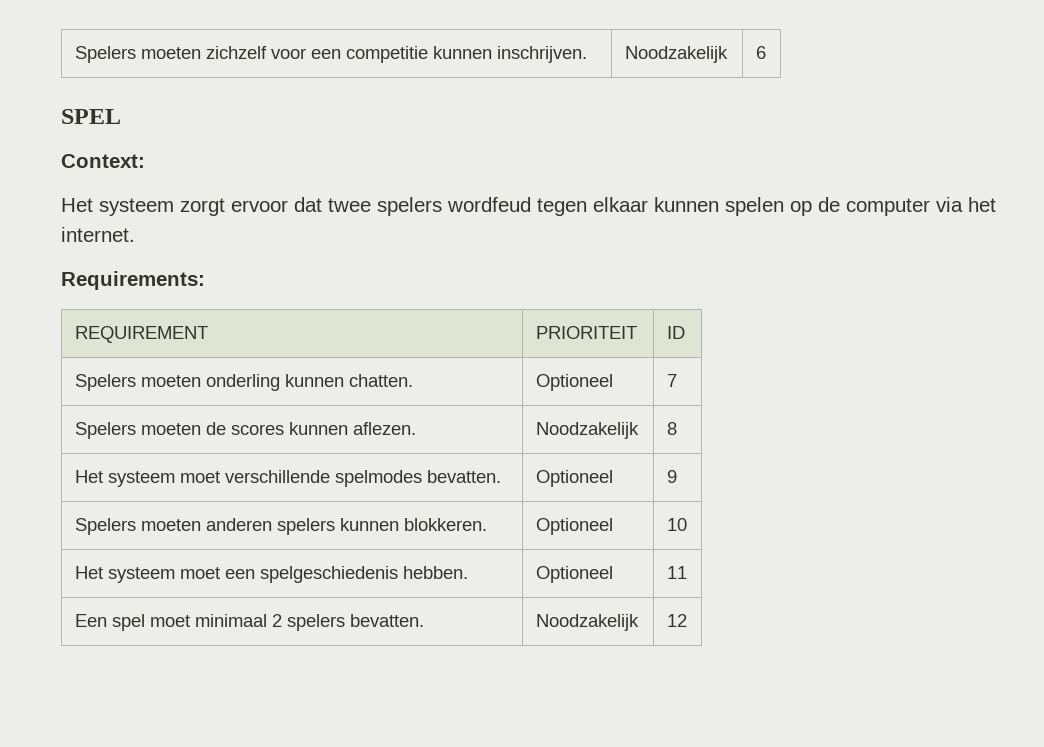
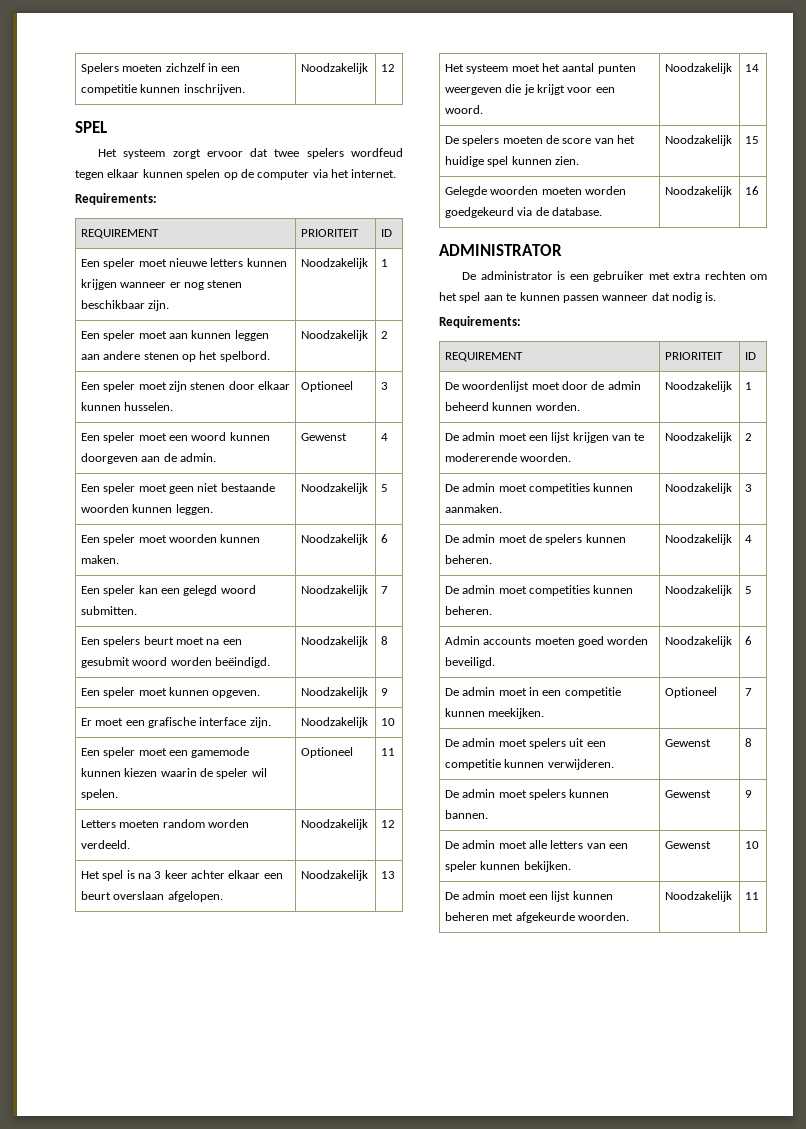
[270,48,306,59] voor -> [207,63,218,72] in
[755,46,766,59] 6 -> [380,64,395,72] 12
[61,154,145,168] // Context: -> (107, 127) none
[74,374,413,391] [535,374,613,391] [666,374,677,387] [74,422,416,439] [535,422,639,439] [666,422,677,435] [74,470,501,487] [535,470,613,487] [666,470,677,483] [74,518,487,535] [535,518,613,535] [666,518,687,531] [74,566,468,583] [535,566,613,583] [666,566,687,579] [74,614,424,631] [535,614,639,631] [666,614,687,627] Spelers moeten onderling kunnen chatten. | Optioneel | 7 // Spelers moeten de scores kunnen aflezen. | Noodzakelijk | 8 // Het systeem moet verschillende spelmodes bevatten. | Optioneel | 9 // Spelers moeten anderen spelers kunnen blokkeren. | Optioneel | 10 // Het systeem moet een spelgeschiedenis hebben. | Optioneel | 11 // Een spel moet minimaal 2 spelers bevatten. | Noodzakelijk | 12 -> [80,258,287,269] [80,279,243,290] [80,300,170,311] [300,258,368,269] [380,259,388,267] [80,330,269,341] [80,351,270,362] [300,330,368,341] [380,331,388,339] [80,381,291,392] [80,402,174,411] [300,381,353,392] [380,382,388,390] [80,432,270,443] [80,453,216,464] [300,433,347,441] [380,433,388,441] [80,483,275,494] [80,504,213,515] [300,483,368,494] [380,484,388,492] [80,534,261,545] [80,555,119,564] [300,534,368,545] [380,534,388,543] [80,585,256,596] [80,606,137,615] [300,585,368,596] [380,586,388,594] [80,636,242,647] [80,657,270,668] [300,636,368,647] [380,636,388,645] [80,687,261,698] [300,687,368,698] [380,688,388,696] [80,717,271,728] [300,717,368,728] [380,718,395,726] [80,747,250,758] [80,768,267,779] [80,789,118,800] [300,747,353,758] [380,748,395,756] [80,819,249,828] [80,840,130,849] [300,819,368,830] [380,820,395,828] [80,870,283,881] [80,891,223,902] [300,870,368,881] [380,871,395,879] [444,63,636,74] [444,84,615,95] [444,105,483,114] [664,63,732,74] [744,64,759,72] [444,135,636,146] [444,156,579,167] [664,135,732,146] [744,136,759,144] [444,186,626,197] [444,207,602,218] [664,186,732,197] [744,186,759,195] [439,244,562,256] [462,271,767,282] [439,292,717,303] [439,316,521,328] [444,352,523,362] [664,352,723,360] [744,352,756,360] [444,381,641,392] [444,402,580,411] [664,381,732,392] [744,382,752,390] [444,432,645,443] [444,453,572,462] [664,432,732,443] [744,433,752,441] [444,483,634,494] [444,504,502,513] [664,483,732,494] [744,484,752,492] [444,534,626,545] [444,555,492,564] [664,534,732,545] [744,535,752,543] [444,585,634,596] [444,606,492,615] [664,585,732,596] [744,586,752,594] [444,636,649,647] [444,657,495,668] [664,636,732,647] [744,636,752,645] [444,687,621,698] [444,708,545,719] [664,687,717,698] [744,688,752,696] [444,738,606,749] [444,759,614,770] [664,739,711,747] [744,738,752,747] [444,789,610,800] [444,810,488,819] [664,790,711,798] [744,790,752,798] [444,840,629,849] [444,861,571,872] [664,841,711,849] [744,841,759,849] [444,891,613,902] [444,912,629,923] [664,891,732,902] [744,892,759,900] Een speler moet nieuwe letters kunnen krijgen wanneer er nog stenen beschikbaar zijn. | Noodzakelijk | 1 // Een speler moet aan kunnen leggen aan andere stenen op het spelbord. | Noodzakelijk | 2 // Een speler moet zijn stenen door elkaar kunnen husselen. | Optioneel | 3 // Een speler moet een woord kunnen doorgeven aan de admin. | Gewenst | 4 // Een speler moet geen niet bestaande woorden kunnen leggen. | Noodzakelijk | 5 // Een speler moet woorden kunnen maken. | Noodzakelijk | 6 // Een speler kan een gelegd woord submitten. | Noodzakelijk | 7 // Een spelers beurt moet na een gesubmit woord worden beëindigd. | Noodzakelijk | 8 // Een speler moet kunnen opgeven. | Noodzakelijk | 9 // Er moet een grafische interface zijn. | Noodzakelijk | 10 // Een speler moet een gamemode kunnen kiezen waarin de speler wil spelen. | Optioneel | 11 // Letters moeten random worden verdeeld. | Noodzakelijk | 12 // Het spel is na 3 keer achter elkaar een beurt overslaan afgelopen. | Noodzakelijk | 13 // Het systeem moet het aantal punten weergeven die je krijgt voor een woord. | Noodzakelijk | 14 // De spelers moeten de score van het huidige spel kunnen zien. | Noodzakelijk | 15 // Gelegde woorden moeten worden goedgekeurd via de database. | Noodzakelijk | 16 // ADMINISTRATOR // De administrator is een gebruiker met extra rechten om het spel aan te kunnen passen wanneer dat nodig is. // Requirements: // REQUIREMENT | PRIORITEIT | ID // De woordenlijst moet door de admin beheerd kunnen worden. | Noodzakelijk | 1 // De admin moet een lijst krijgen van te modererende woorden. | Noodzakelijk | 2 // De admin moet competities kunnen aanmaken. | Noodzakelijk | 3 // De admin moet de spelers kunnen beheren. | Noodzakelijk | 4 // De admin moet competities kunnen beheren. | Noodzakelijk | 5 // Admin accounts moeten goed worden beveiligd. | Noodzakelijk | 6 // De admin moet in een competitie kunnen meekijken. | Optioneel | 7 // De admin moet spelers uit een competitie kunnen verwijderen. | Gewenst | 8 // De admin moet spelers kunnen bannen. | Gewenst | 9 // De admin moet alle letters van een speler kunnen bekijken. | Gewenst | 10 // De admin moet een lijst kunnen beheren met afgekeurde woorden. | Noodzakelijk | 11

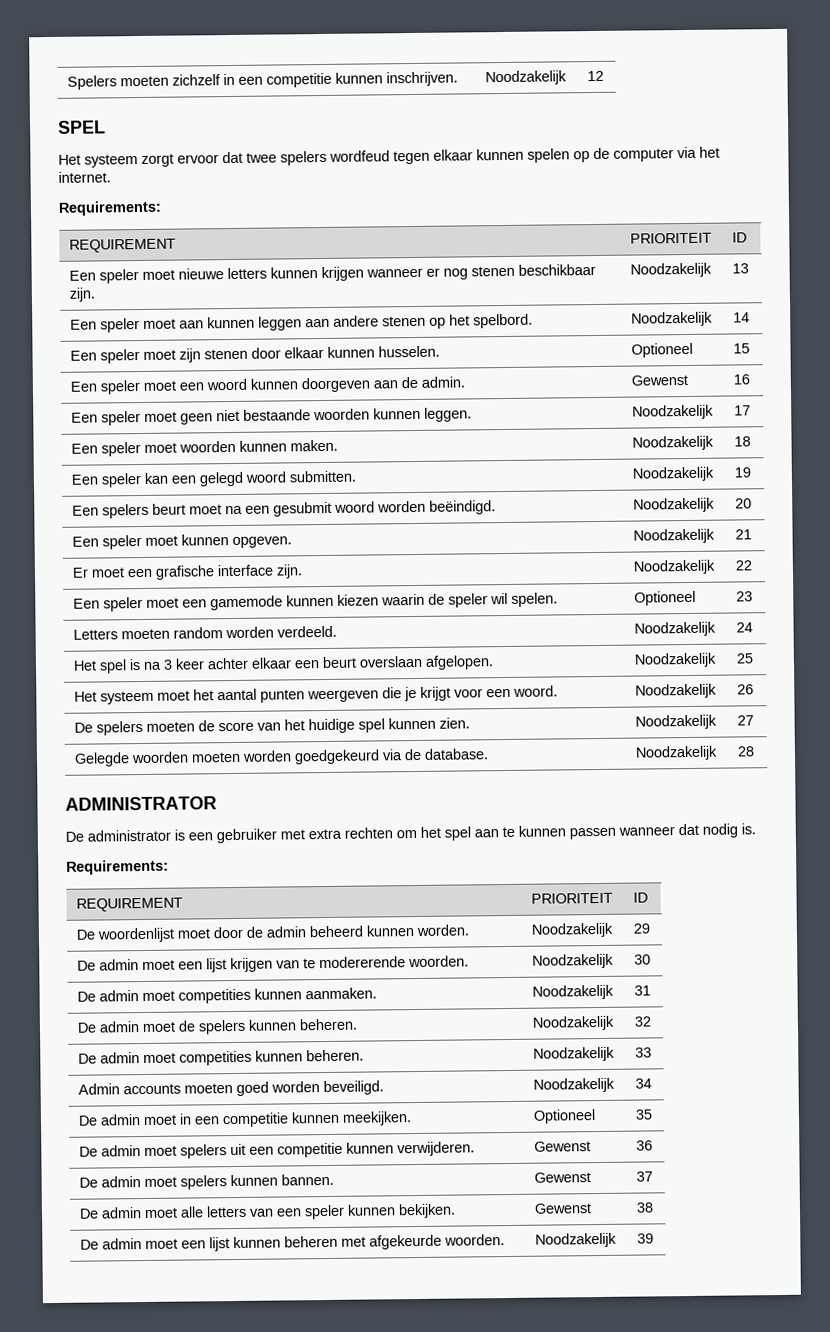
[380,259,388,267] 1 -> [732,263,750,274] 13
[380,331,388,339] 2 -> [733,312,751,323] 14
[380,382,388,390] 3 -> [733,343,751,354] 15
[380,433,388,441] 4 -> [733,374,751,385] 16
[380,484,388,492] 5 -> [734,405,752,416] 17
[380,534,388,543] 6 -> [734,436,752,447] 18
[380,586,388,594] 7 -> [734,467,752,478] 19
[380,636,388,645] 8 -> [735,498,753,509] 20
[380,688,388,696] 9 -> [735,529,753,540] 21
[380,718,395,726] 10 -> [735,560,753,571] 22
[380,748,395,756] 11 -> [736,591,754,602] 23
[380,820,395,828] 12 -> [736,622,754,633] 24
[380,871,395,879] 13 -> [736,653,754,664] 25
[744,64,759,72] 14 -> [737,684,755,695] 26
[744,136,759,144] 15 -> [737,715,755,726] 27
[744,186,759,195] 16 -> [737,746,756,757] 28
[744,382,752,390] 1 -> [633,923,651,934] 29
[744,433,752,441] 2 -> [634,954,652,965] 30
[744,484,752,492] 3 -> [634,985,652,996] 31
[744,535,752,543] 4 -> [634,1016,652,1027] 32
[744,586,752,594] 5 -> [635,1047,653,1058] 33
[744,636,752,645] 6 -> [635,1078,653,1089] 34
[744,688,752,696] 7 -> [635,1109,653,1120] 35
[744,738,752,747] 8 -> [636,1140,654,1151] 36
[744,790,752,798] 9 -> [636,1171,654,1182] 37
[744,841,759,849] 10 -> [636,1202,655,1213] 38
[744,892,759,900] 11 -> [637,1233,655,1244] 39

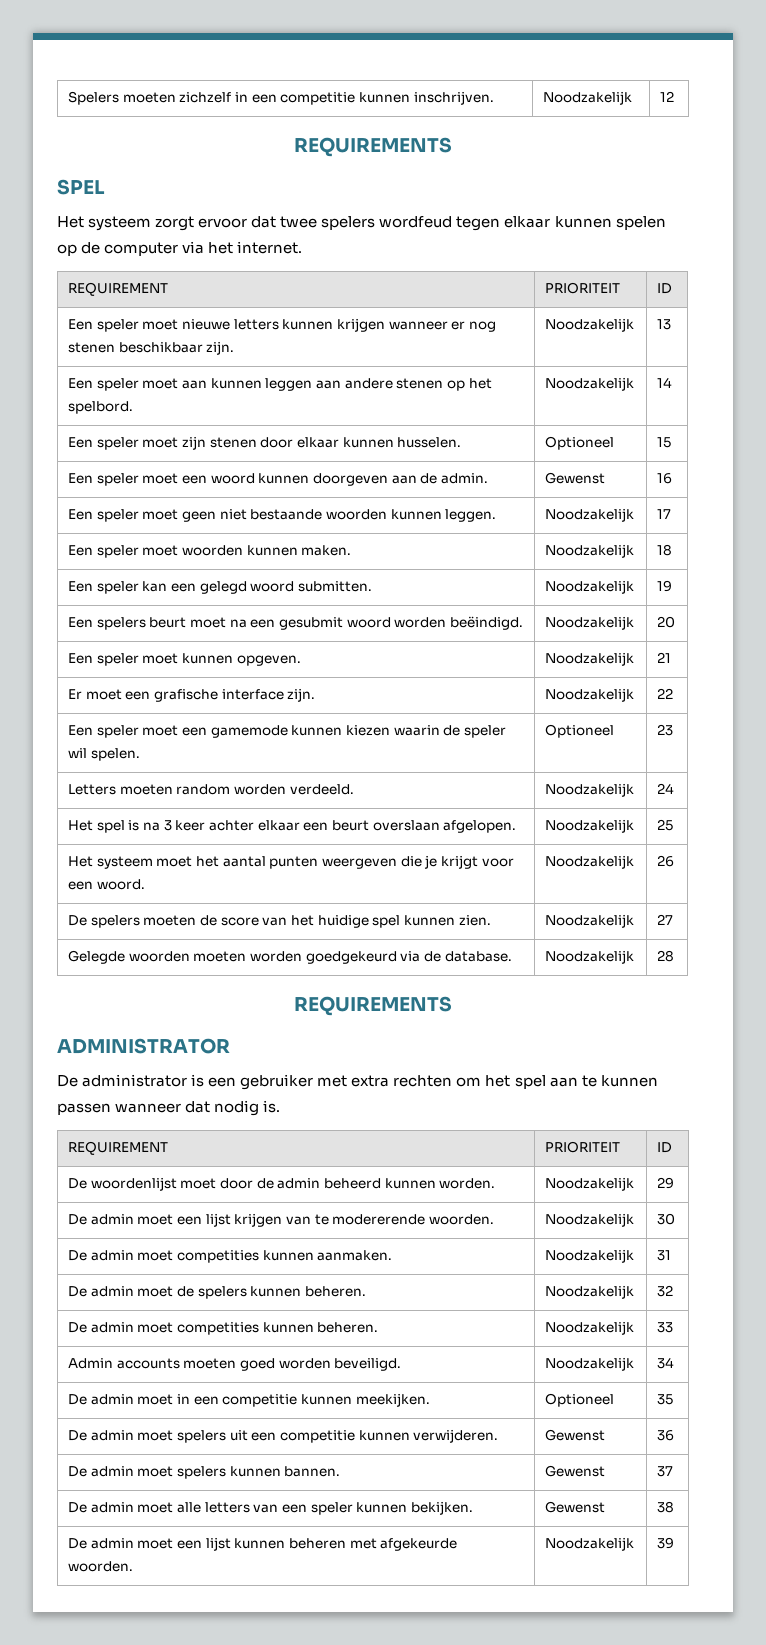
(605, 76) none -> [294,137,452,157] // REQUIREMENTS
[58,200,162,216] // Requirements: -> (303, 247) none
(756, 751) none -> [294,996,452,1016] // REQUIREMENTS
[66,859,169,875] // Requirements: -> (281, 1106) none

